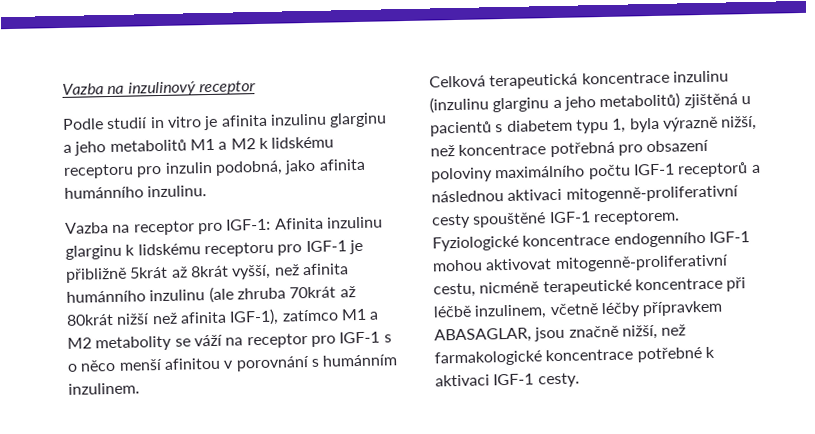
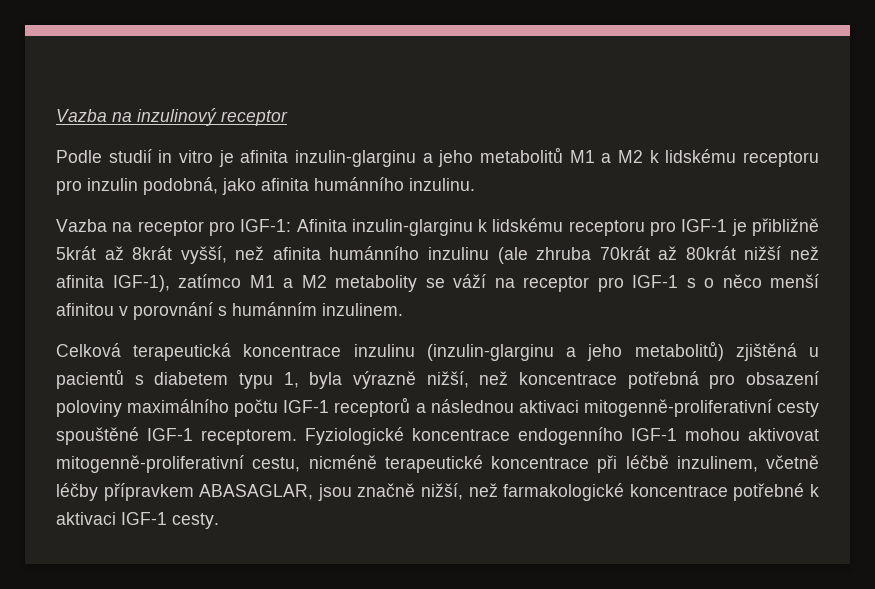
[269,112,388,128] inzulinu glarginu -> [295,150,416,167] inzulin-glarginu
[325,216,383,229] [65,244,122,260] inzulinu glarginu -> [351,219,473,236] inzulin-glarginu
[429,96,550,114] (inzulinu glarginu -> [426,344,554,361] (inzulin-glarginu

